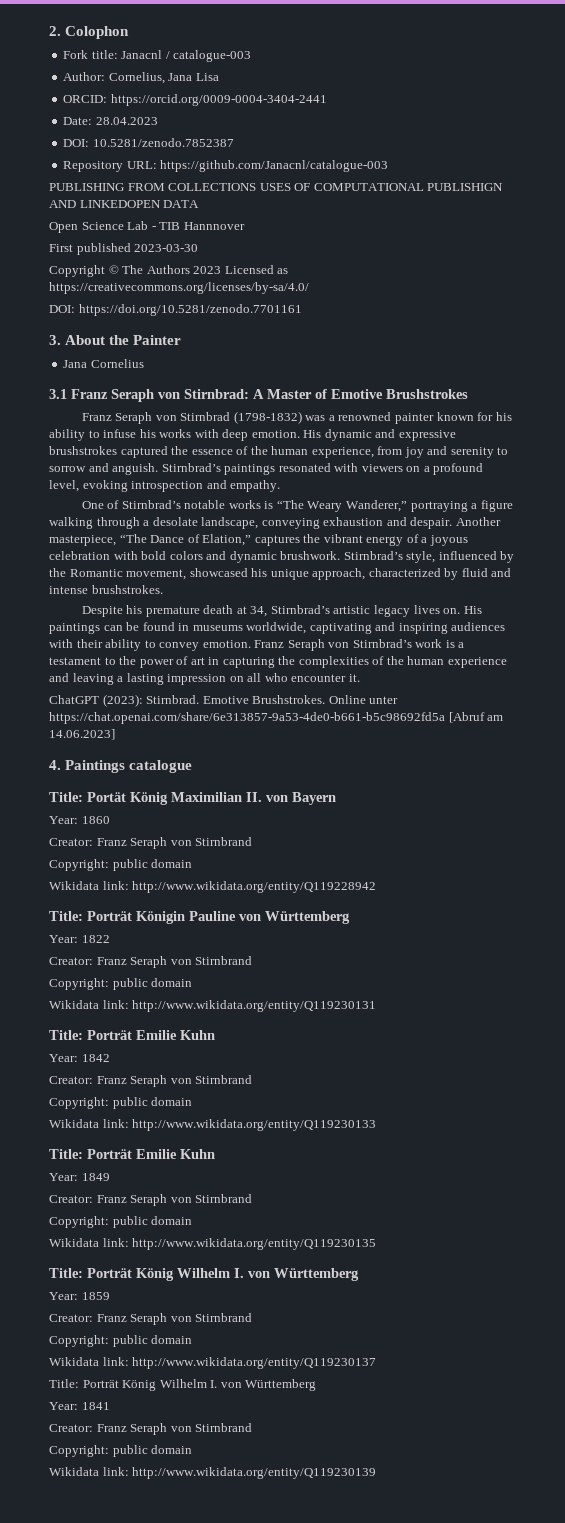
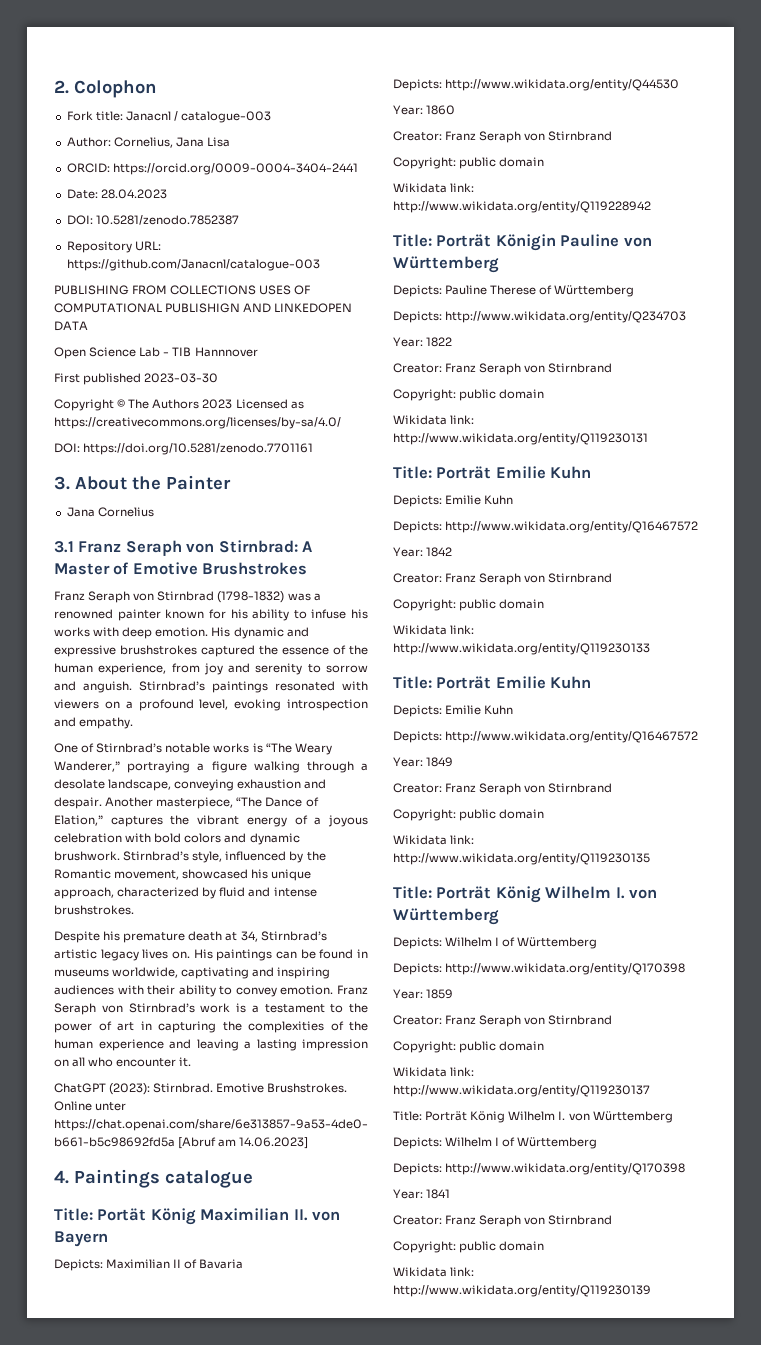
(336, 798) none -> [54,1259,244,1271] [393,79,680,91] // Depicts: Maximilian II of Bavaria // Depicts: http://www.wikidata.org/entity/Q44530
(350, 917) none -> [393,285,635,297] [393,311,687,323] // Depicts: Pauline Therese of Württemberg // Depicts: http://www.wikidata.org/entity/Q234703
(215, 1035) none -> [393,495,514,507] [393,521,699,533] // Depicts: Emilie Kuhn // Depicts: http://www.wikidata.org/entity/Q16467572
(215, 1154) none -> [393,705,514,717] [393,731,699,743] // Depicts: Emilie Kuhn // Depicts: http://www.wikidata.org/entity/Q16467572
(359, 1274) none -> [393,937,598,949] [393,963,686,975] // Depicts: Wilhelm I of Württemberg // Depicts: http://www.wikidata.org/entity/Q170398
(317, 1385) none -> [393,1137,598,1149] [393,1163,686,1175] // Depicts: Wilhelm I of Württemberg // Depicts: http://www.wikidata.org/entity/Q170398

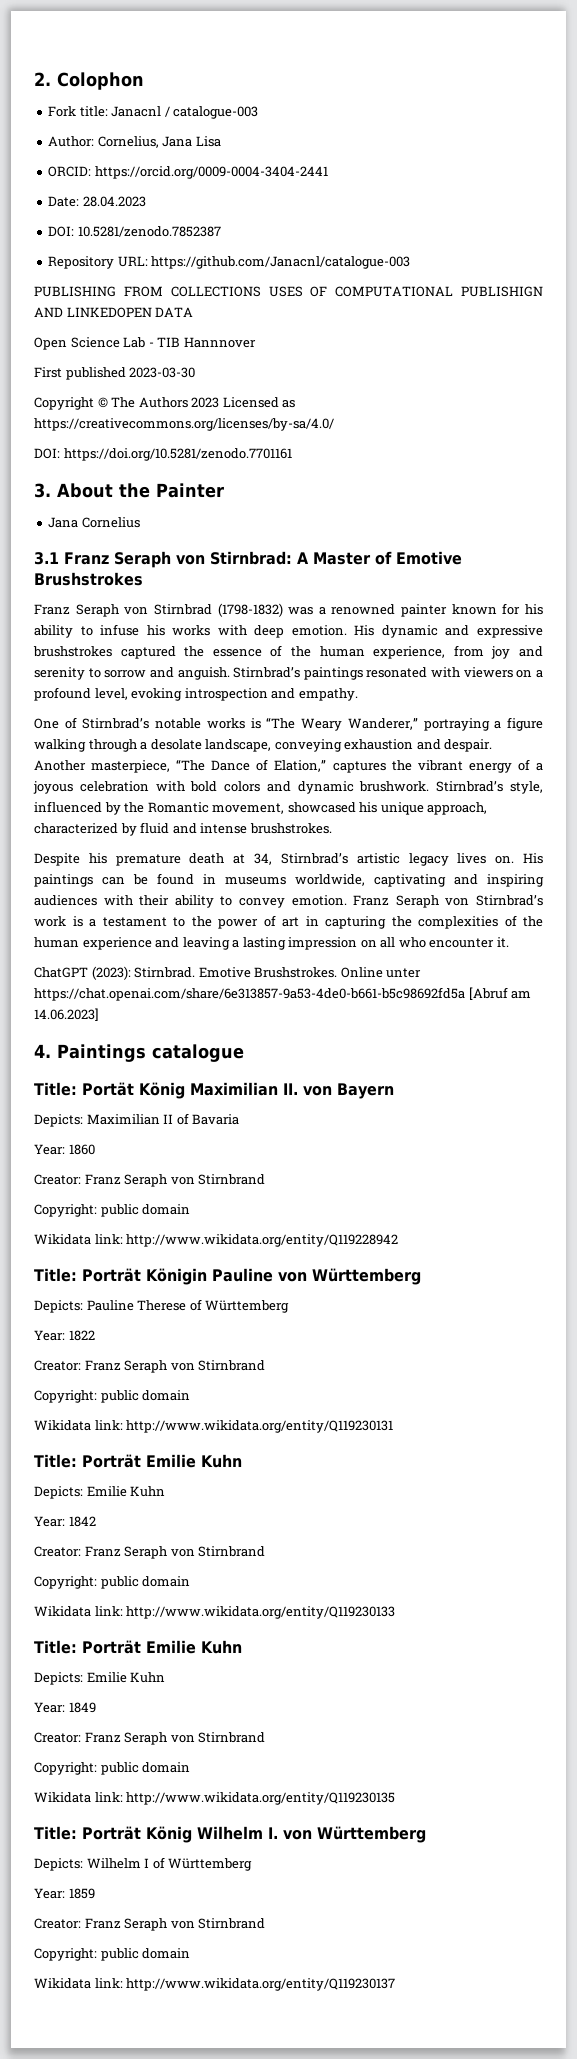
[393,79,680,91] // Depicts: http://www.wikidata.org/entity/Q44530 -> (240, 1119) none
[393,311,687,323] // Depicts: http://www.wikidata.org/entity/Q234703 -> (290, 1306) none
[393,521,699,533] // Depicts: http://www.wikidata.org/entity/Q16467572 -> (166, 1491) none
[393,731,699,743] // Depicts: http://www.wikidata.org/entity/Q16467572 -> (166, 1677) none
[393,963,686,975] // Depicts: http://www.wikidata.org/entity/Q170398 -> (253, 1864) none
[393,1111,673,1123] [393,1137,598,1149] [393,1163,686,1175] [393,1189,451,1199] [393,1215,613,1227] [393,1241,545,1253] [393,1267,475,1277] [393,1285,651,1297] // Title: Porträt König Wilhelm I. von Württemberg // Depicts: Wilhelm I of Württemberg // Depicts: http://www.wikidata.org/entity/Q170398 // Year: 1841 // Creator: Franz Seraph von Stirnbrand // Copyright: public domain // Wikidata link: http://www.wikidata.org/entity/Q119230139 -> (396, 1984) none

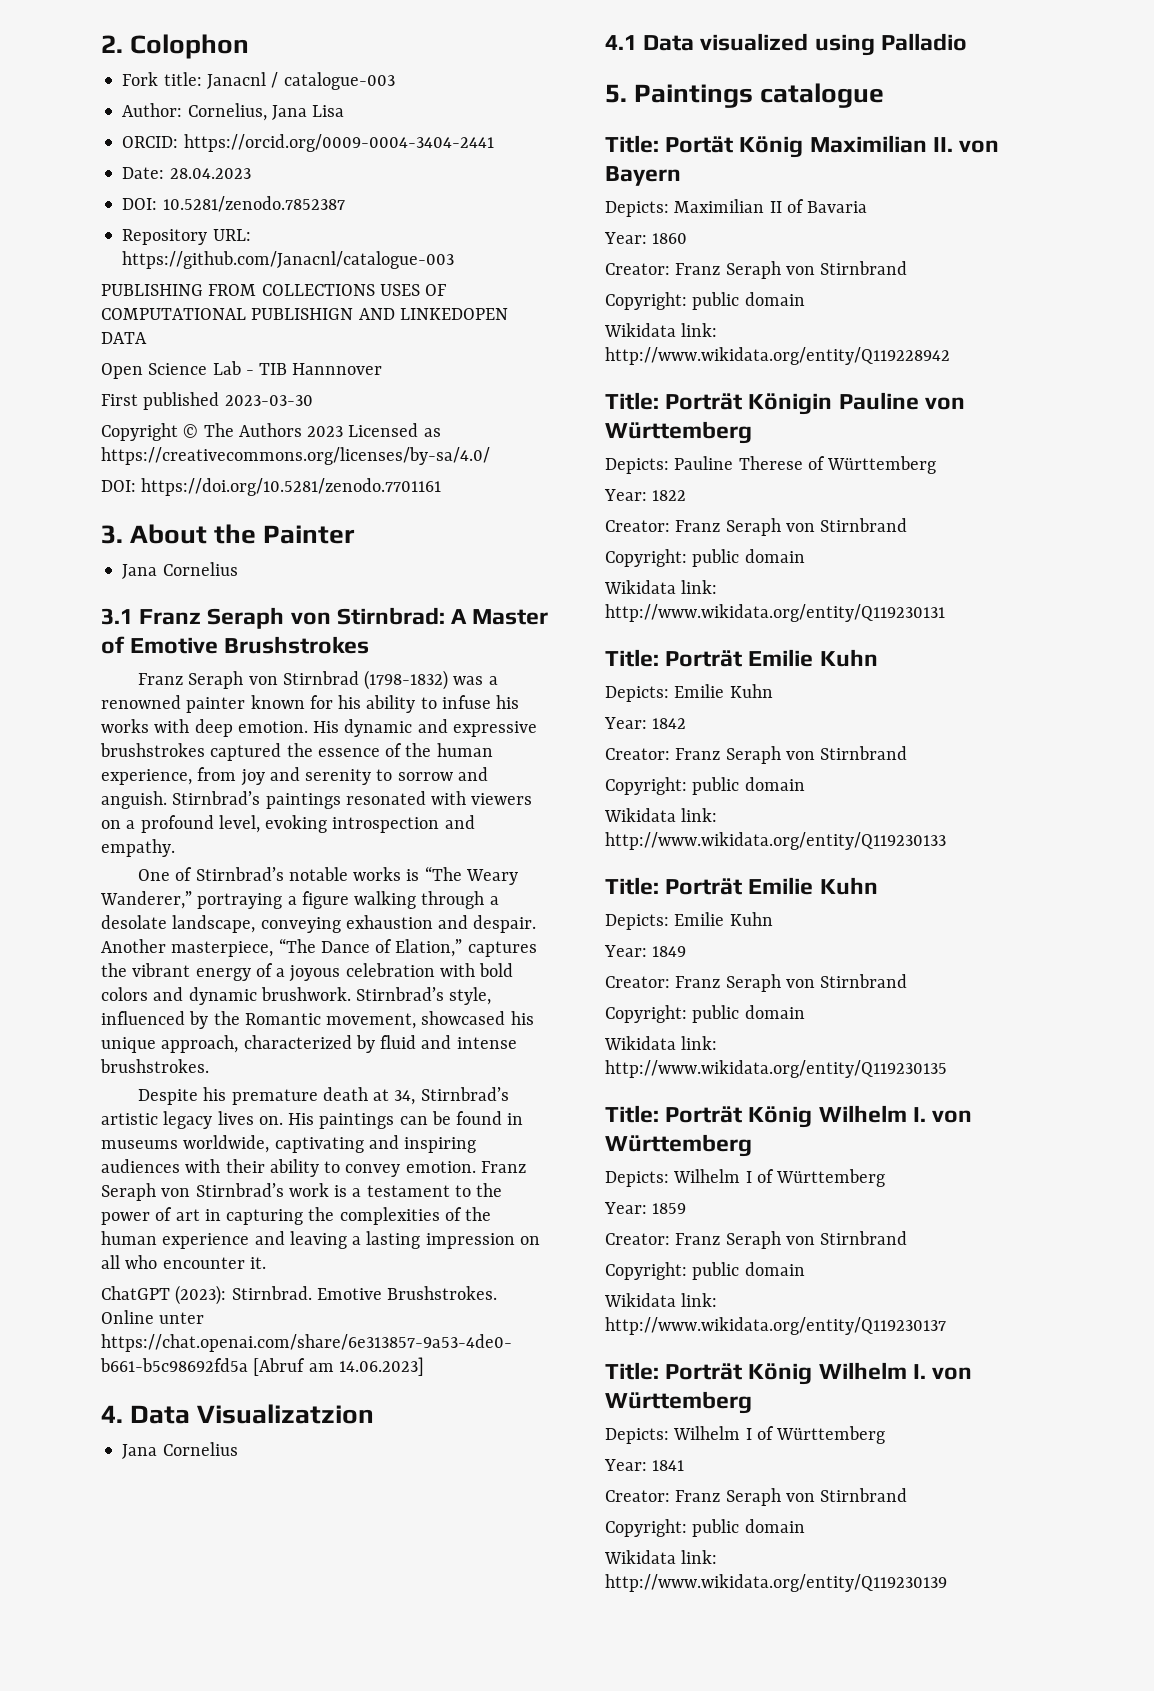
(51, 1051) none -> [130,1404,375,1424] [122,1442,238,1459] [605,33,967,56] [605,84,627,103] Data Visualizatzion // Jana Cornelius // 4.1 Data visualized using Palladio // 5.
(396, 1984) none -> [605,1362,973,1385] [605,1391,752,1414] [605,1426,886,1444] [604,1459,685,1471] [605,1488,908,1506] [605,1519,805,1537] [604,1550,718,1564] [605,1574,947,1592] // Title: Porträt König Wilhelm I. von Württemberg // Depicts: Wilhelm I of Württemberg // Year: 1841 // Creator: Franz Seraph von Stirnbrand // Copyright: public domain // Wikidata link: http://www.wikidata.org/entity/Q119230139

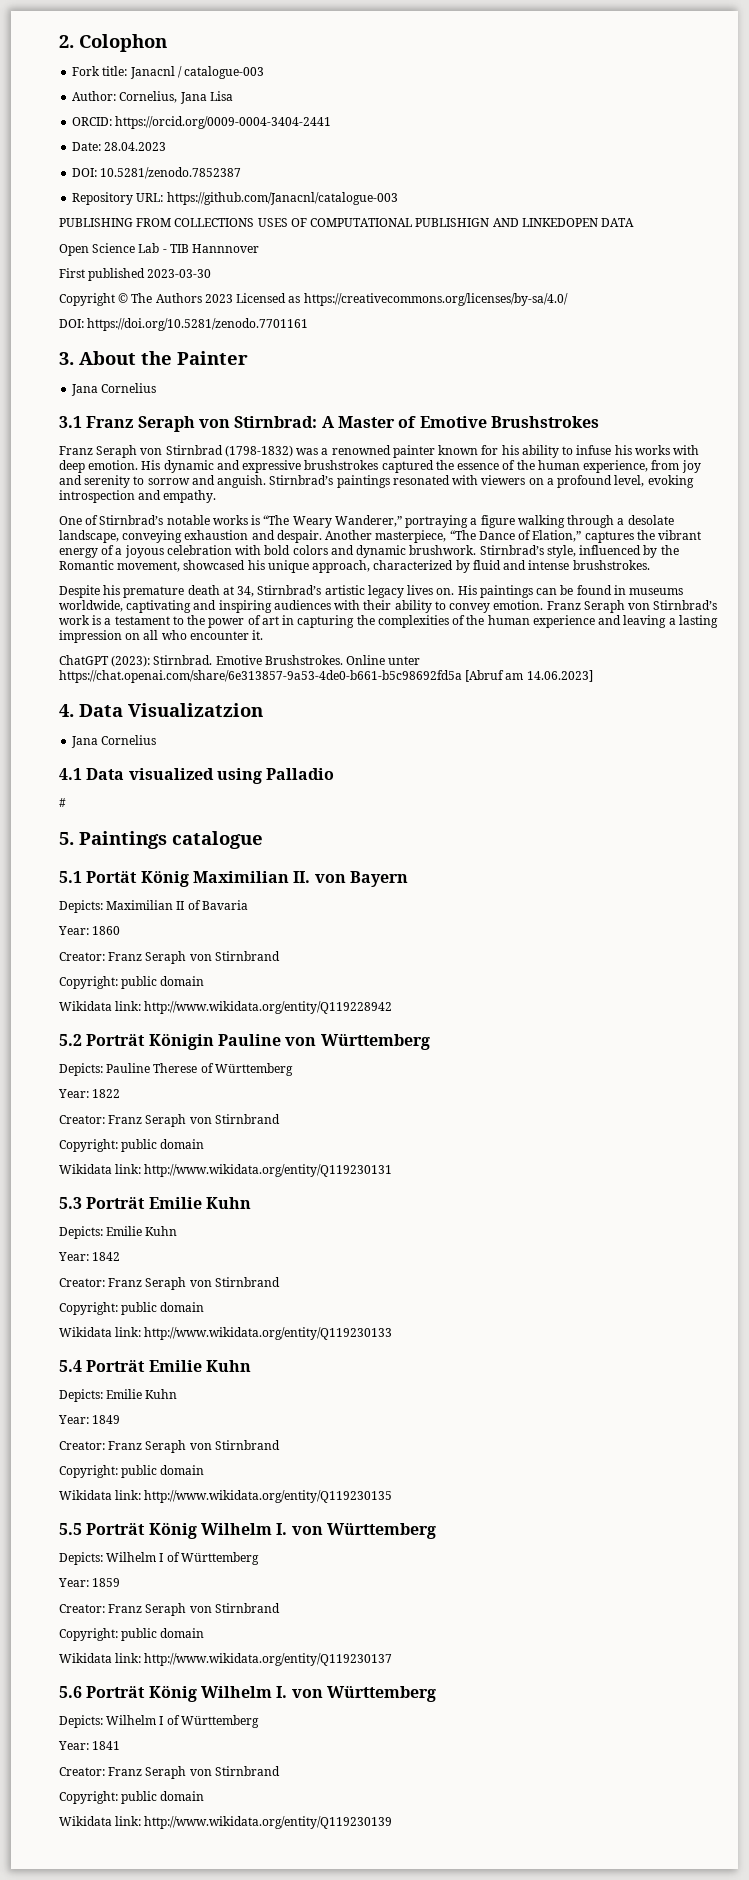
(967, 42) none -> [59,798,66,807] // #
[605,135,659,153] Title: -> [59,871,82,883] 5.1
[605,392,659,410] Title: -> [59,1034,82,1046] 5.2
[605,649,659,667] Title: -> [59,1197,82,1209] 5.3
[605,877,659,895] Title: -> [59,1360,82,1372] 5.4
[605,1105,659,1123] Title: -> [59,1523,82,1535] 5.5
[605,1362,659,1380] Title: -> [59,1686,82,1698] 5.6

